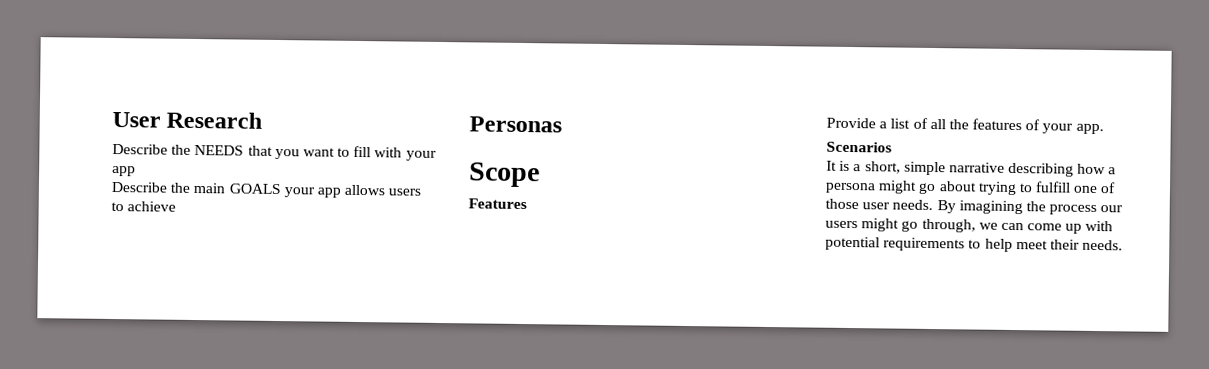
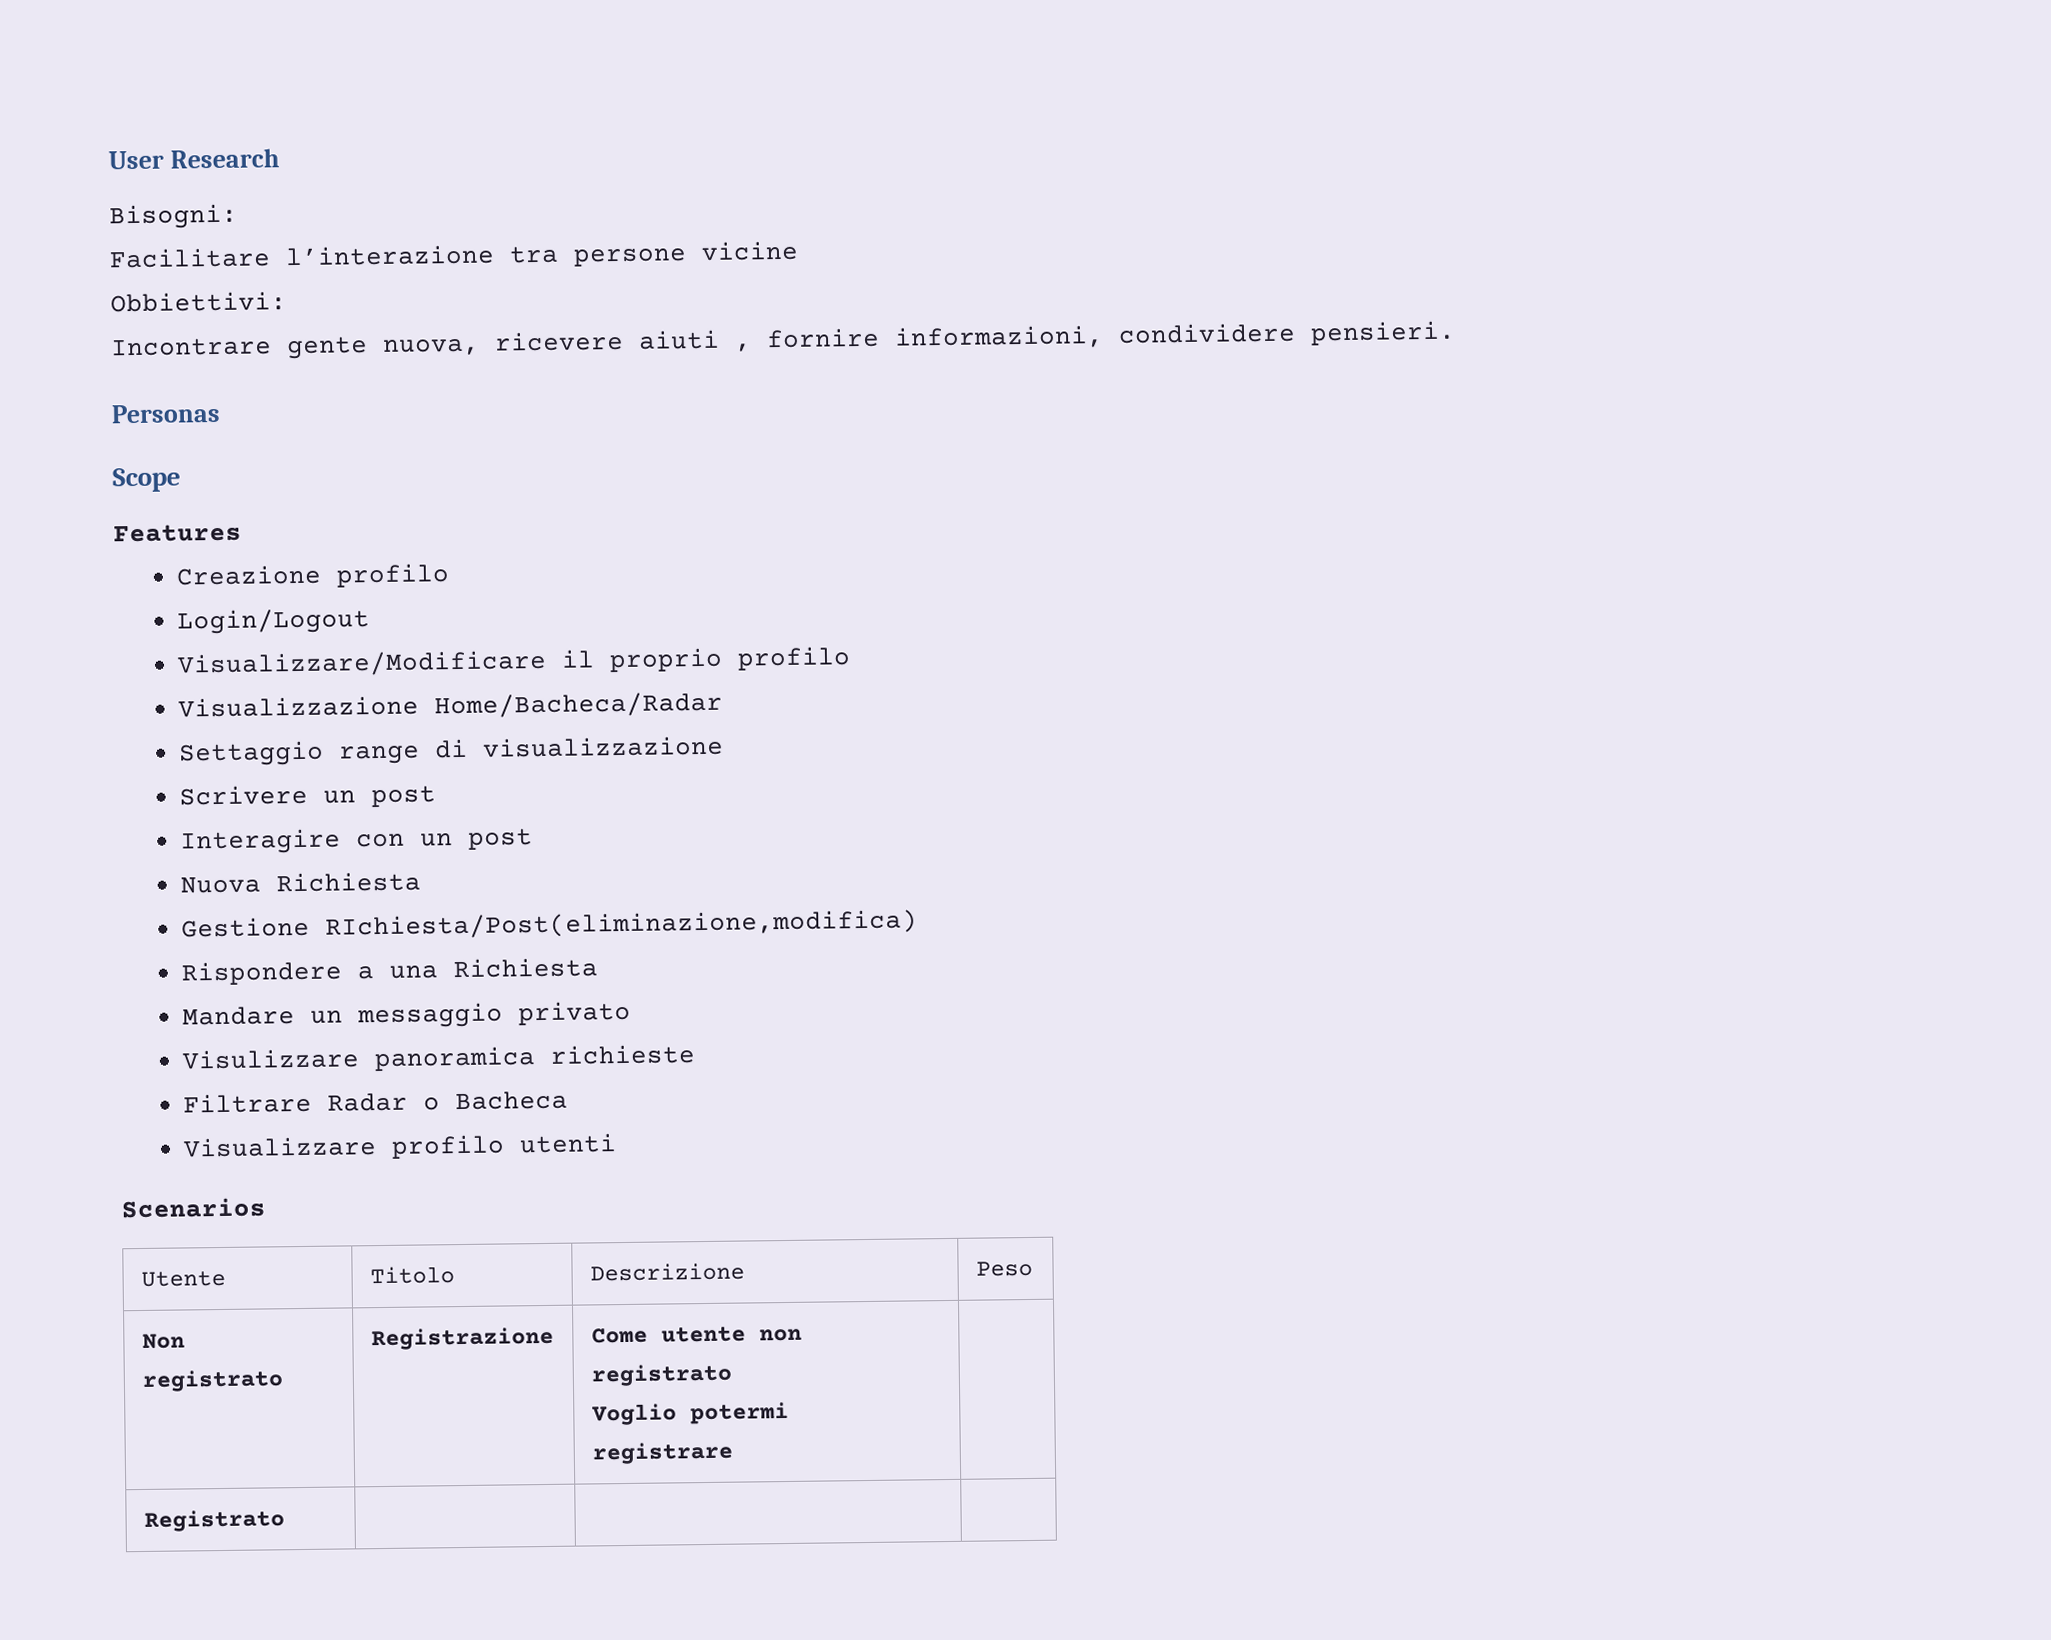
[112,143,437,161] [112,165,136,177] [111,181,422,198] [111,201,177,212] [469,116,562,133] [468,162,540,188] [468,198,527,210] [826,117,1104,135] [826,141,892,153] [826,160,1117,177] [825,180,1117,196] [825,198,1124,216] [825,218,1114,234] [825,236,1124,252] Describe the NEEDS that you want to fill with your app // Describe the main GOALS your app allows users to achieve // Personas // Scope // Features // Provide a list of all the features of your app. // Scenarios // It is a short, simple narrative describing how a persona might go about trying to fulfill one of those user needs. By imagining the process our users might go through, we can come up with potential requirements to help meet their needs. -> [109,203,238,230] [109,240,799,269] [110,291,287,313] [110,320,1456,360] [111,403,221,424] [112,467,181,493] [113,523,242,543] [176,563,451,588] [177,608,371,635] [177,646,852,678] [178,691,724,719] [178,735,725,767] [179,784,437,808] [180,828,534,855] [180,871,422,894] [181,909,919,940] [181,957,599,986] [182,1000,632,1029] [182,1044,696,1072] [183,1090,569,1114] [183,1133,618,1159] [121,1197,266,1219] [140,1270,226,1287] [369,1266,455,1285] [589,1262,745,1282] [975,1260,1033,1277] [141,1333,185,1349] [141,1369,284,1392] [370,1326,554,1351] [590,1326,802,1344] [590,1363,732,1387] [590,1401,789,1426] [591,1441,733,1465] [143,1509,285,1532] Bisogni: // Facilitare l’interazione tra persone vicine // Obbiettivi: // Incontrare gente nuova, ricevere aiuti , fornire informazioni, condividere pensieri. // Personas // Scope // Features // Creazione profilo // Login/Logout // Visualizzare/Modificare il proprio profilo // Visualizzazione Home/Bacheca/Radar // Settaggio range di visualizzazione // Scrivere un post // Interagire con un post // Nuova Richiesta // Gestione RIchiesta/Post(eliminazione,modifica) // Rispondere a una Richiesta // Mandare un messaggio privato // Visulizzare panoramica richieste // Filtrare Radar o Bacheca // Visualizzare profilo utenti // Scenarios // Utente | Titolo | Descrizione | Peso // Non registrato | Registrazione | Come utente non registrato // Voglio potermi registrare | // Registrato | | |

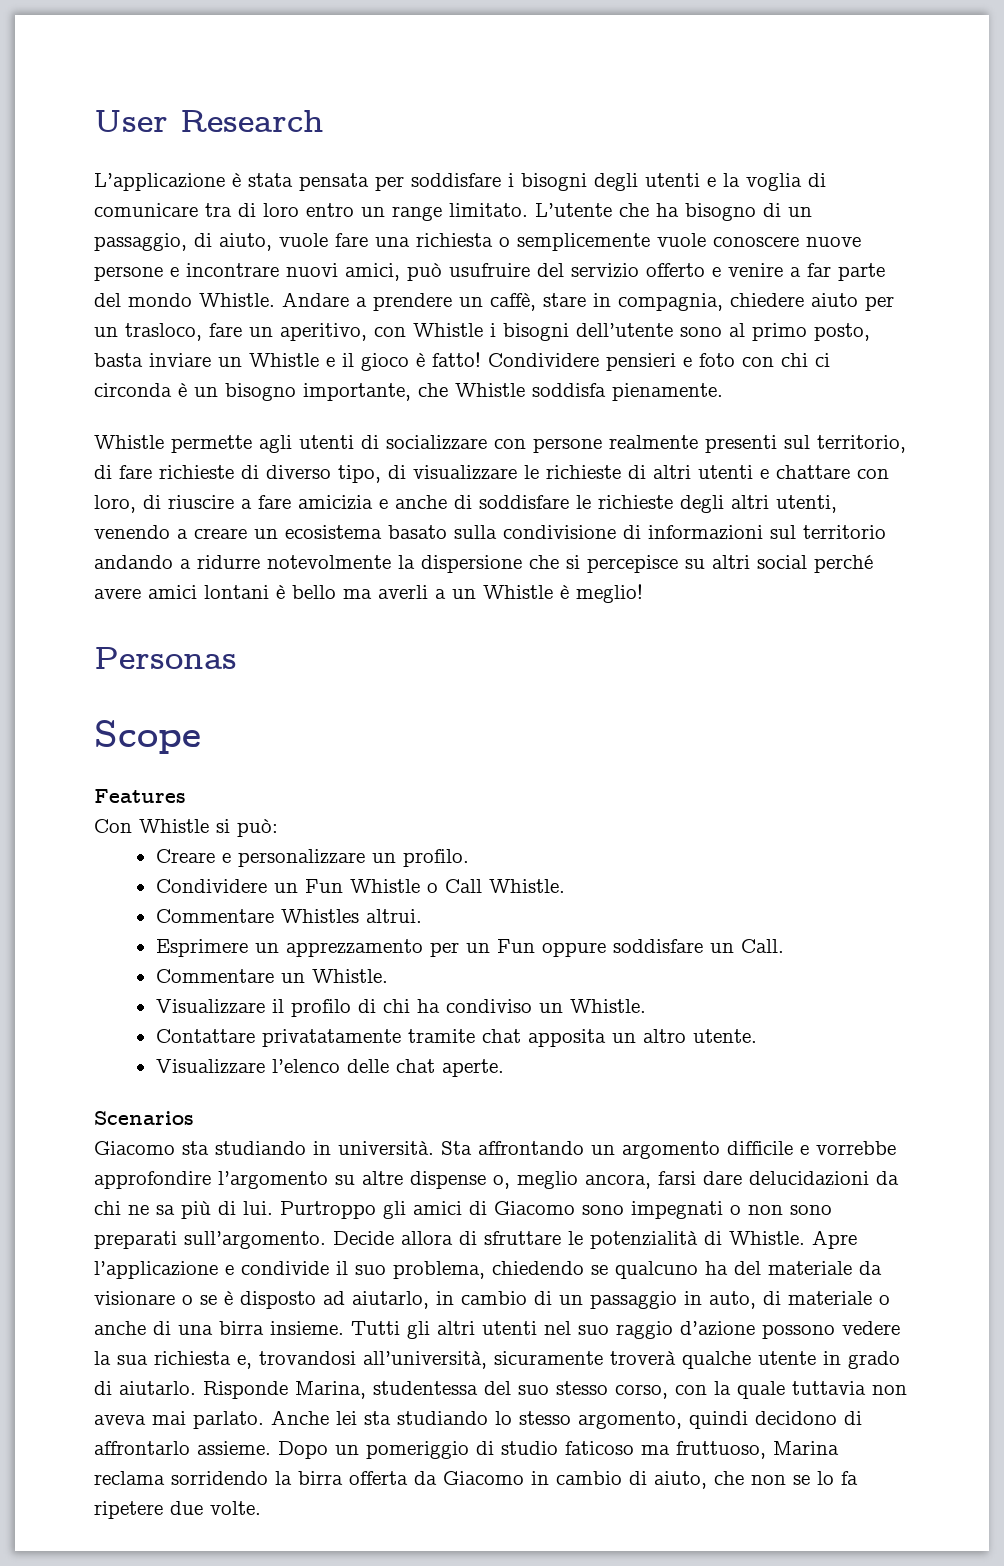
[109,203,238,230] [109,240,799,269] [110,291,287,313] [110,320,1456,360] [111,403,221,424] [112,467,181,493] [113,523,242,543] [176,563,451,588] [177,608,371,635] [177,646,852,678] [178,691,724,719] [178,735,725,767] [179,784,437,808] [180,828,534,855] [180,871,422,894] [181,909,919,940] [181,957,599,986] [182,1000,632,1029] [182,1044,696,1072] [183,1090,569,1114] [183,1133,618,1159] [121,1197,266,1219] [140,1270,226,1287] [369,1266,455,1285] [589,1262,745,1282] [975,1260,1033,1277] [141,1333,185,1349] [141,1369,284,1392] [370,1326,554,1351] [590,1326,802,1344] [590,1363,732,1387] [590,1401,789,1426] [591,1441,733,1465] [143,1509,285,1532] Bisogni: // Facilitare l’interazione tra persone vicine // Obbiettivi: // Incontrare gente nuova, ricevere aiuti , fornire informazioni, condividere pensieri. // Personas // Scope // Features // Creazione profilo // Login/Logout // Visualizzare/Modificare il proprio profilo // Visualizzazione Home/Bacheca/Radar // Settaggio range di visualizzazione // Scrivere un post // Interagire con un post // Nuova Richiesta // Gestione RIchiesta/Post(eliminazione,modifica) // Rispondere a una Richiesta // Mandare un messaggio privato // Visulizzare panoramica richieste // Filtrare Radar o Bacheca // Visualizzare profilo utenti // Scenarios // Utente | Titolo | Descrizione | Peso // Non registrato | Registrazione | Come utente non registrato // Voglio potermi registrare | // Registrato | | | -> [94,173,826,191] [94,203,812,221] [94,233,861,251] [94,263,885,281] [94,292,894,311] [94,323,870,341] [94,352,830,371] [94,383,723,401] [94,435,906,453] [94,465,889,483] [94,495,837,513] [94,525,886,540] [94,555,873,573] [94,584,643,603] [94,647,237,669] [94,720,201,754] [94,789,186,803] [94,819,278,837] [155,849,469,867] [155,879,565,893] [155,909,422,923] [155,939,784,957] [155,969,388,983] [155,999,646,1017] [155,1029,757,1047] [155,1059,504,1077] [94,1111,194,1125] [94,1141,896,1159] [94,1171,899,1189] [94,1201,832,1219] [94,1230,857,1249] [94,1261,882,1279] [94,1291,890,1309] [94,1321,900,1339] [94,1351,900,1369] [94,1381,907,1399] [94,1410,862,1429] [94,1441,839,1459] [94,1471,858,1489] [94,1501,261,1519] L’applicazione è stata pensata per soddisfare i bisogni degli utenti e la voglia di comunicare tra di loro entro un range limitato. L’utente che ha bisogno di un passaggio, di aiuto, vuole fare una richiesta o semplicemente vuole conoscere nuove persone e incontrare nuovi amici, può usufruire del servizio offerto e venire a far parte del mondo Whistle. Andare a prendere un caffè, stare in compagnia, chiedere aiuto per un trasloco, fare un aperitivo, con Whistle i bisogni dell’utente sono al primo posto, basta inviare un Whistle e il gioco è fatto! Condividere pensieri e foto con chi ci circonda è un bisogno importante, che Whistle soddisfa pienamente. // Whistle permette agli utenti di socializzare con persone realmente presenti sul territorio, di fare richieste di diverso tipo, di visualizzare le richieste di altri utenti e chattare con loro, di riuscire a fare amicizia e anche di soddisfare le richieste degli altri utenti, venendo a creare un ecosistema basato sulla condivisione di informazioni sul territorio andando a ridurre notevolmente la dispersione che si percepisce su altri social perché avere amici lontani è bello ma averli a un Whistle è meglio! // Personas // Scope // Features // Con Whistle si può: // Creare e personalizzare un profilo. // Condividere un Fun Whistle o Call Whistle. // Commentare Whistles altrui. // Esprimere un apprezzamento per un Fun oppure soddisfare un Call. // Commentare un Whistle. // Visualizzare il profilo di chi ha condiviso un Whistle. // Contattare privatatamente tramite chat apposita un altro utente. // Visualizzare l’elenco delle chat aperte. // Scenarios // Giacomo sta studiando in università. Sta affrontando un argomento difficile e vorrebbe approfondire l’argomento su altre dispense o, meglio ancora, farsi dare delucidazioni da chi ne sa più di lui. Purtroppo gli amici di Giacomo sono impegnati o non sono preparati sull’argomento. Decide allora di sfruttare le potenzialità di Whistle. Apre l’applicazione e condivide il suo problema, chiedendo se qualcuno ha del materiale da visionare o se è disposto ad aiutarlo, in cambio di un passaggio in auto, di materiale o anche di una birra insieme. Tutti gli altri utenti nel suo raggio d’azione possono vedere la sua richiesta e, trovandosi all’università, sicuramente troverà qualche utente in grado di aiutarlo. Risponde Marina, studentessa del suo stesso corso, con la quale tuttavia non aveva mai parlato. Anche lei sta studiando lo stesso argomento, quindi decidono di affrontarlo assieme. Dopo un pomeriggio di studio faticoso ma fruttuoso, Marina reclama sorridendo la birra offerta da Giacomo in cambio di aiuto, che non se lo fa ripetere due volte.

